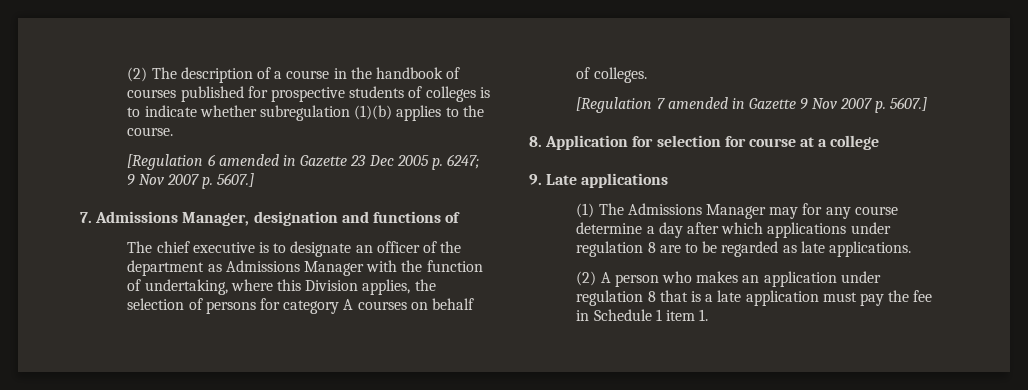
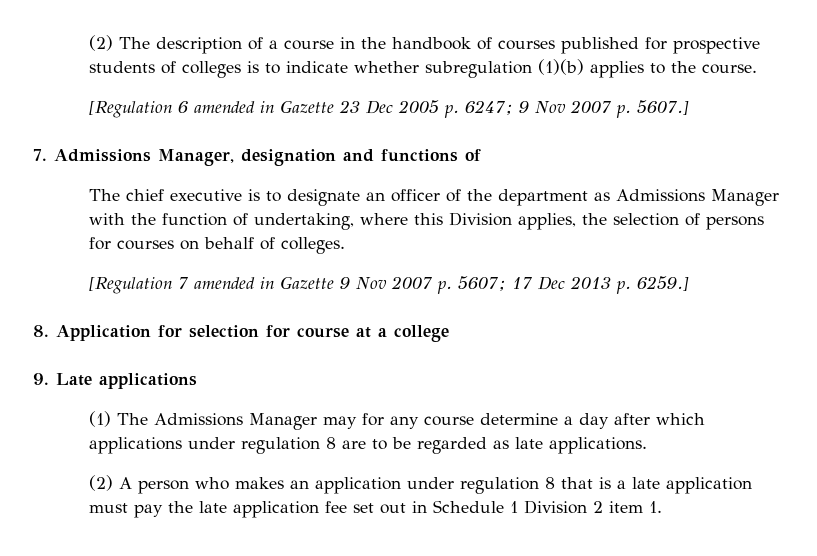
[283,299,354,314] category A -> (112, 243) none
[890,97,928,111] 5607.] -> [458,276,690,294] 5607; 17 Dec 2013 p. 6259.]
[913,290,933,302] fee -> [199,501,407,518] late application fee set out
(662, 315) none -> [524,500,604,514] Division 2

